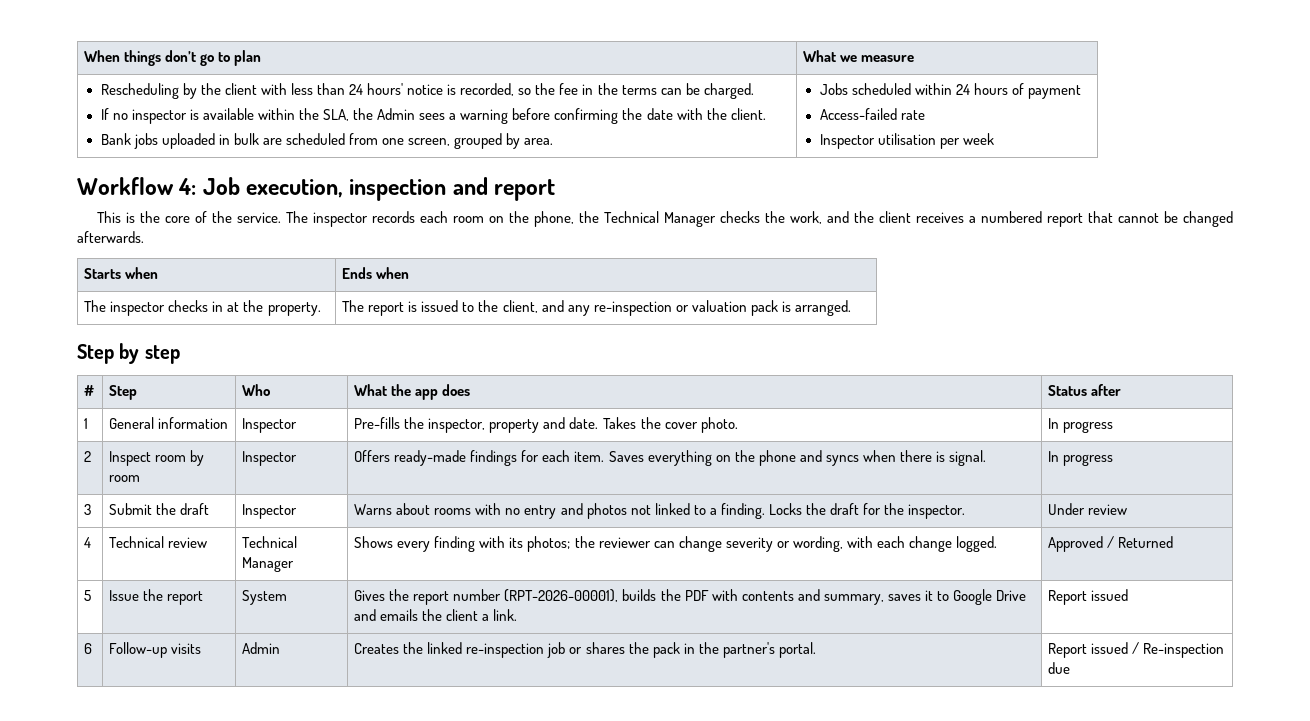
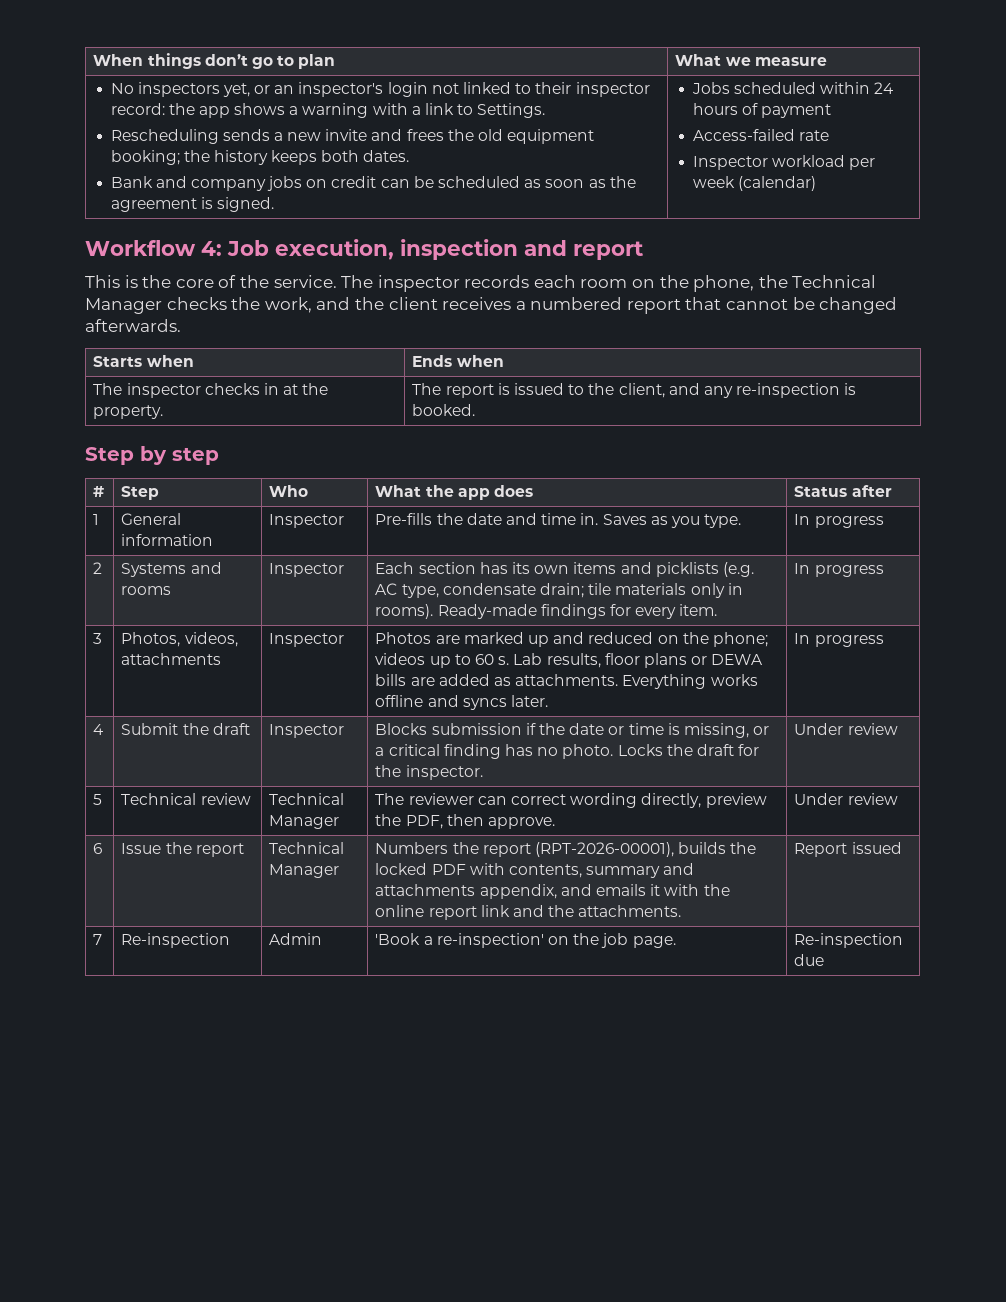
[100,83,754,99] [100,108,766,124] [100,133,554,149] Rescheduling by the client with less than 24 hours' notice is recorded, so the fee in the terms can be charged. // If no inspector is available within the SLA, the Admin sees a warning before confirming the date with the client. // Bank jobs uploaded in bulk are scheduled from one screen, grouped by area. -> [110,82,650,97] [110,103,546,118] [110,129,595,144] [110,150,410,165] [110,176,636,191] [110,197,274,212] No inspectors yet, or an inspector's login not linked to their inspector record: the app shows a warning with a link to Settings. // Rescheduling sends a new invite and frees the old equipment booking; the history keeps both dates. // Bank and company jobs on credit can be scheduled as soon as the agreement is signed.
[877,133,936,145] utilisation -> [771,155,845,167] workload
(994, 139) none -> [737,176,816,191] (calendar)
[675,300,851,316] or valuation pack is arranged. -> [844,383,857,395] [412,404,476,416] is booked.
[428,417,738,433] [1048,418,1114,433] [84,451,92,462] [109,450,205,466] [109,475,141,482] [242,451,298,466] [354,450,467,466] inspector, property and date. Takes the cover photo. | In progress // 2 | Inspect room by room | Inspector | Offers ready-made -> [466,513,742,528] [794,514,884,528] [93,562,103,574] [121,562,222,577] [121,586,172,595] [269,563,345,577] [375,562,754,577] [375,583,743,598] [375,604,537,619] date and time in. Saves as you type. | In progress // 2 | Systems and rooms | Inspector | Each section has its own items and picklists (e.g. AC type, condensate drain; tile materials only in rooms). Ready-made
[542,450,571,462] each -> [635,607,677,619] every
[608,450,987,466] [1048,451,1114,466] [84,504,92,515] [109,503,210,515] [242,504,298,519] [354,503,765,519] Saves everything on the phone and syncs when there is signal. | In progress // 3 | Submit the draft | Inspector | Warns about rooms with no entry and photos not linked to a finding. -> [794,563,884,577] [93,633,103,644] [121,632,238,647] [121,653,222,665] [269,633,345,647] [375,632,768,647] [375,653,764,668] [375,674,758,689] [375,695,549,710] [794,633,884,647] [93,724,105,735] [121,723,250,735] [269,724,345,738] [375,723,770,738] [375,744,614,759] | In progress // 3 | Photos, videos, attachments | Inspector | Photos are marked up and reduced on the phone; videos up to 60 s. Lab results, floor plans or DEWA bills are added as attachments. Everything works offline and syncs later. | In progress // 4 | Submit the draft | Inspector | Blocks submission if the date or time is missing, or a critical finding has no photo.
[84,537,92,548] 4 -> [93,794,103,805] 5
[354,536,998,552] [1048,536,1174,552] [84,590,92,601] Shows every finding with its photos; the reviewer can change severity or wording, with each change logged. | Approved / Returned // 5 -> [375,793,767,808] [375,814,556,829] [794,793,898,805] [93,843,103,854] The reviewer can correct wording directly, preview the PDF, then approve. | Under review // 6
[242,590,288,605] [354,589,502,605] System | Gives the report number -> [269,842,345,854] [269,864,340,878] [375,842,531,857] Technical Manager | Numbers the report
(681, 595) none -> [375,863,428,875] locked
[741,589,1027,605] [354,609,518,621] [1048,589,1129,605] [84,643,93,654] [109,642,202,658] [242,642,281,654] [354,642,816,658] [1048,642,1140,658] contents and summary, saves it to Google Drive and emails the client a link. | Report issued // 6 | Follow-up visits | Admin | Creates the linked re-inspection job or shares the pack in the partner's portal. | Report issued / -> [509,863,695,878] [375,884,730,899] [375,905,682,920] [794,842,902,857] [93,934,103,945] [121,933,231,948] [269,933,323,945] [375,933,676,948] contents, summary and attachments appendix, and emails it with the online report link and the attachments. | Report issued // 7 | Re-inspection | Admin | 'Book a re-inspection' on the job page. |

